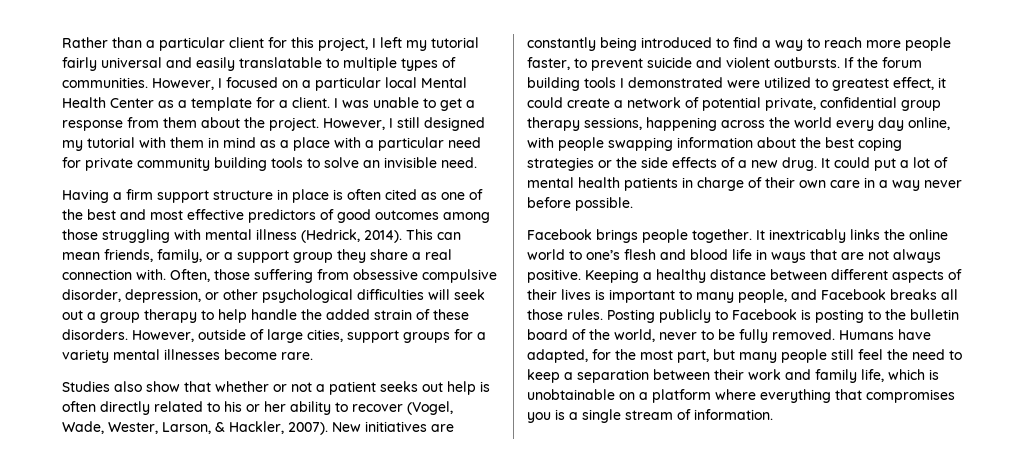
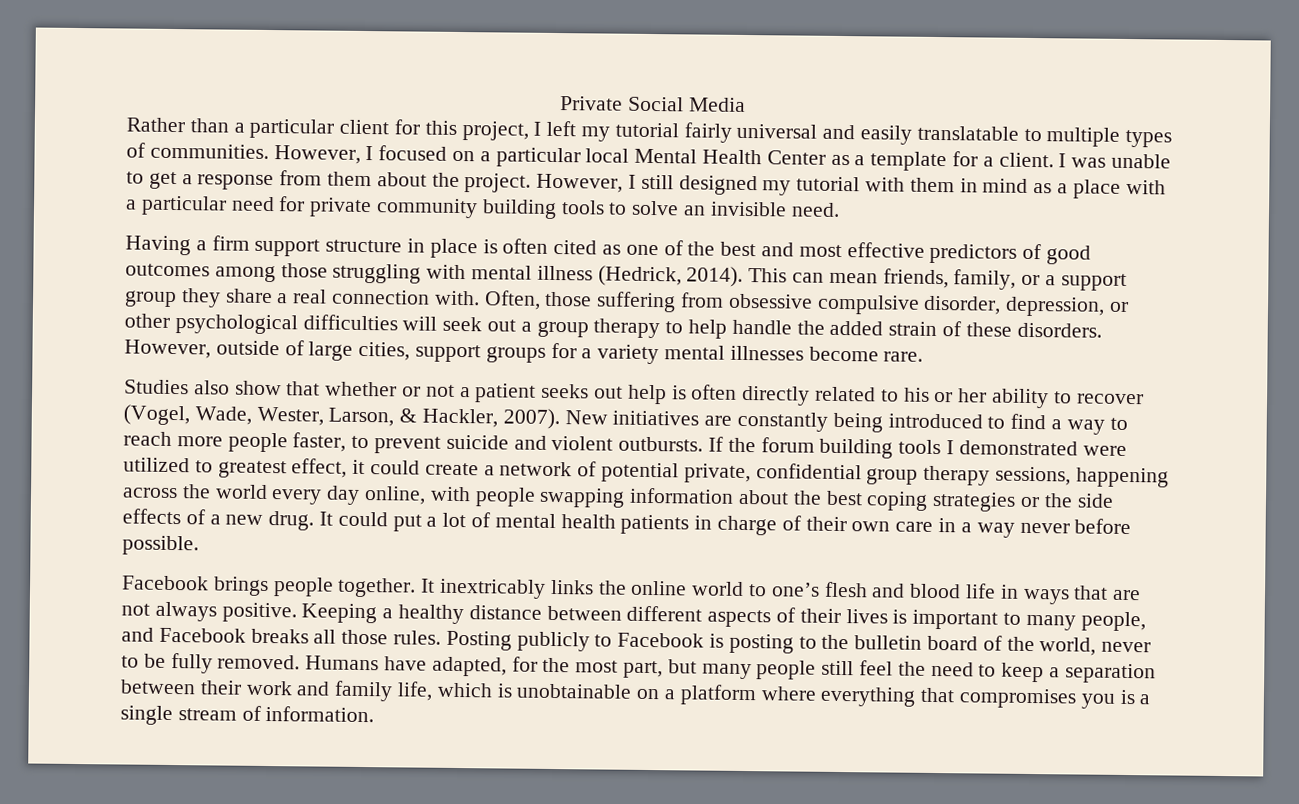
(62, 42) none -> [560,96,746,112] Private Social Media //

